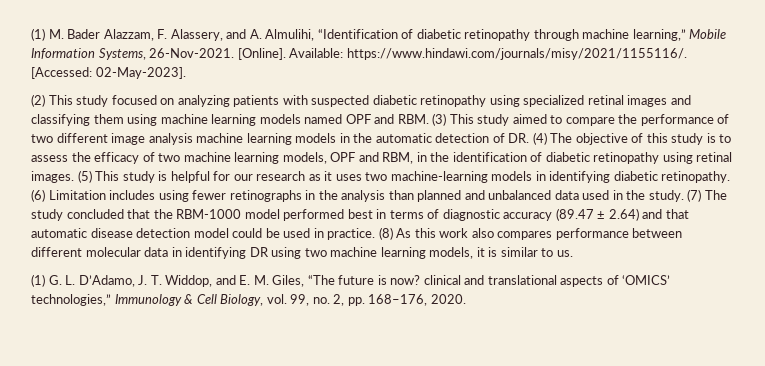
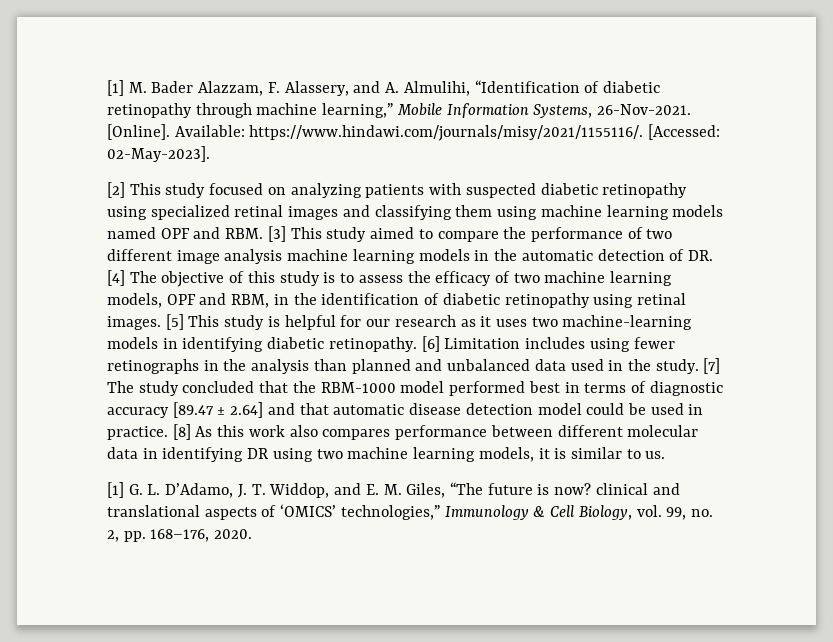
[31,28,45,41] (1) -> [107,80,124,96] [1]
[31,94,45,107] (2) -> [107,182,125,198] [2]
[432,113,447,126] (3) -> [267,226,286,242] [3]
[532,132,547,145] (4) -> [107,270,125,286] [4]
[77,170,92,183] (5) -> [165,314,184,330] [5]
[31,189,45,202] (6) -> [421,336,440,352] [6]
[687,189,702,202] (7) -> [703,358,721,374] [7]
[555,208,639,221] (89.47 ± 2.64) -> [172,402,264,418] [89.47 ± 2.64]
[378,227,393,240] (8) -> [172,424,191,440] [8]
[31,274,45,287] (1) -> [107,482,124,498] [1]

